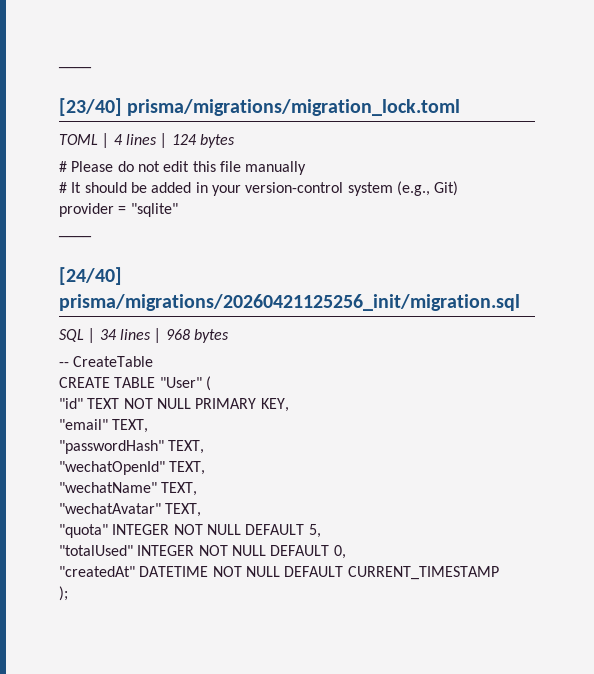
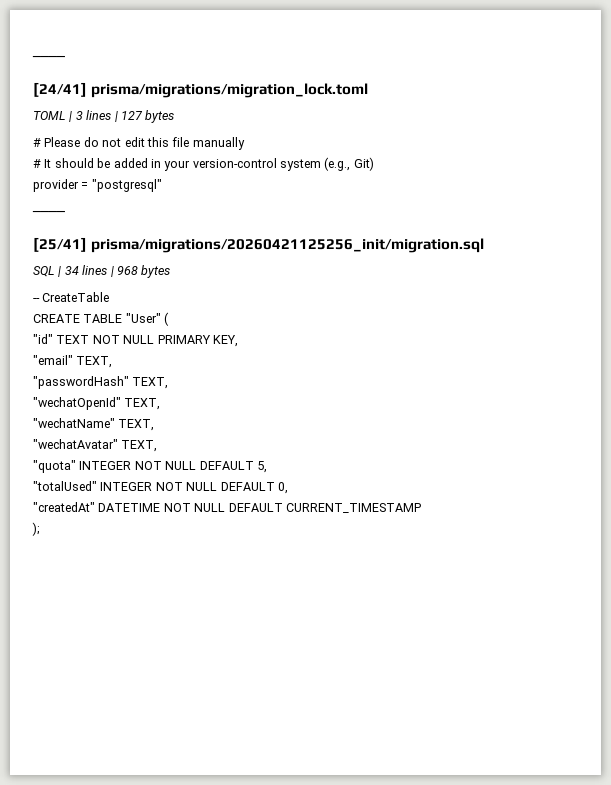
[58,67,92,72] [59,98,122,116] ──── // [23/40] -> [32,55,65,61] [33,82,87,97] ──── // [24/41]
[113,133,197,148] 4 lines | 124 -> [75,110,143,122] 3 lines | 127
[130,203,178,217] [58,236,92,241] [59,267,122,285] "sqlite" // ──── // [24/40] -> [91,179,162,192] [32,210,65,216] [33,237,87,252] "postgresql" // ──── // [25/41]

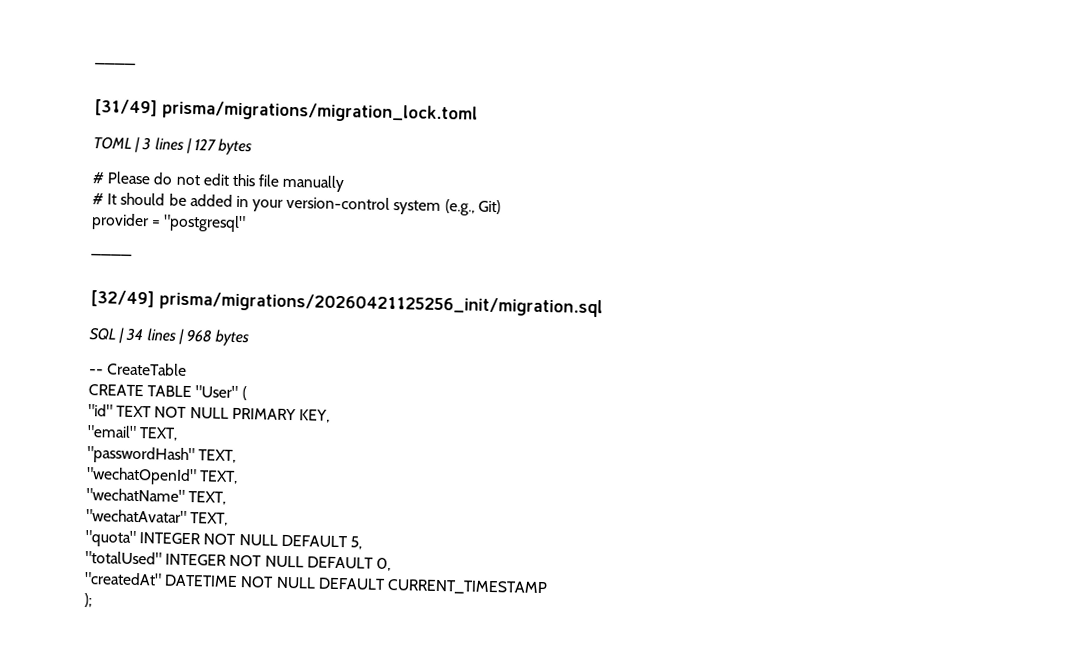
[32,55,65,61] [33,82,87,97] ──── // [24/41] -> [94,62,136,70] [94,99,158,117] ──── // [31/49]
[33,237,87,252] [25/41] -> [90,290,155,308] [32/49]

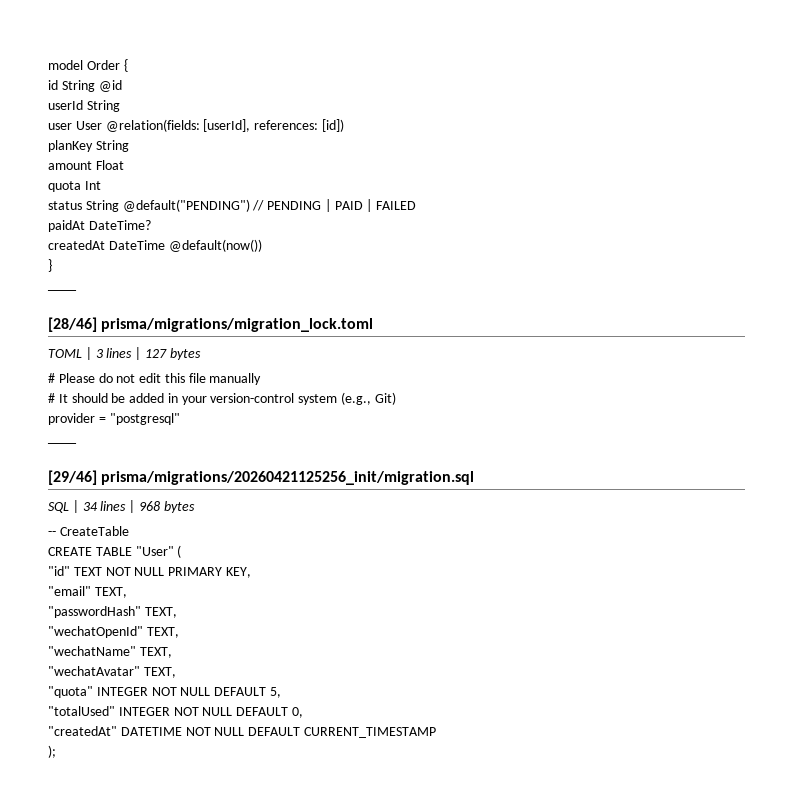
[94,62,136,70] [94,99,158,117] ──── // [31/49] -> [48,59,128,72] [48,80,122,92] [48,100,120,112] [48,119,344,132] [48,140,129,152] [48,160,124,170] [48,181,101,192] [48,199,417,212] [48,220,151,232] [48,239,262,252] [48,259,52,272] [47,290,77,295] [48,317,97,332] model Order { // id String @id // userId String // user User @relation(fields: [userId], references: [id]) // planKey String // amount Float // quota Int // status String @default("PENDING") // PENDING | PAID | FAILED // paidAt DateTime? // createdAt DateTime @default(now()) // } // ──── // [28/46]
[90,290,155,308] [32/49] -> [48,470,97,485] [29/46]

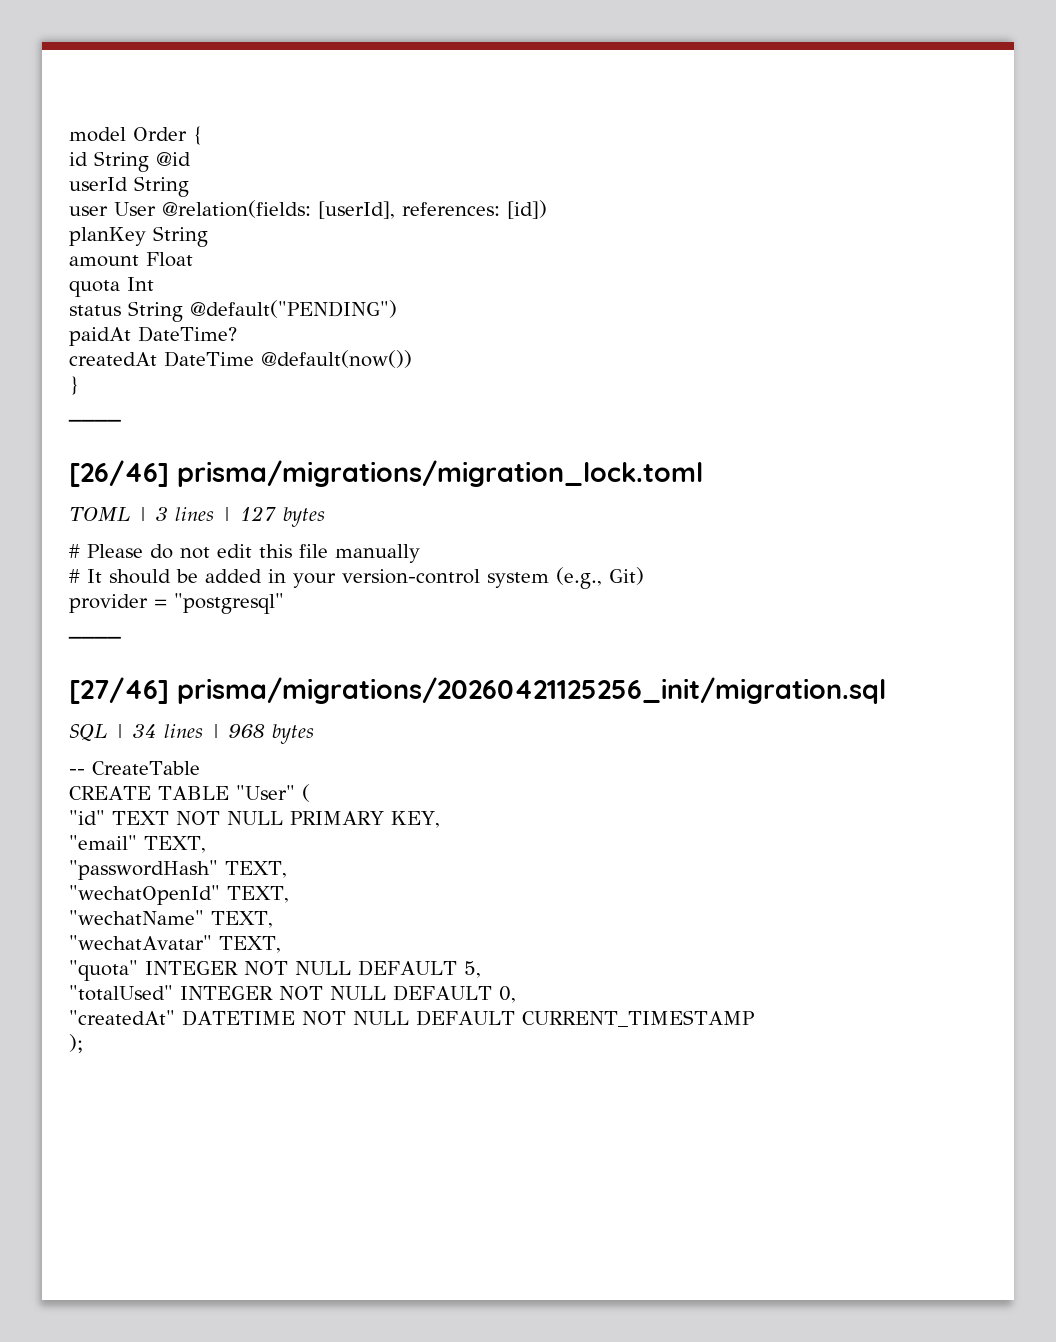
[252,199,417,212] // PENDING | PAID | FAILED -> (397, 309) none
[48,317,97,332] [28/46] -> [69,460,169,487] [26/46]
[48,470,97,485] [29/46] -> [69,677,169,704] [27/46]

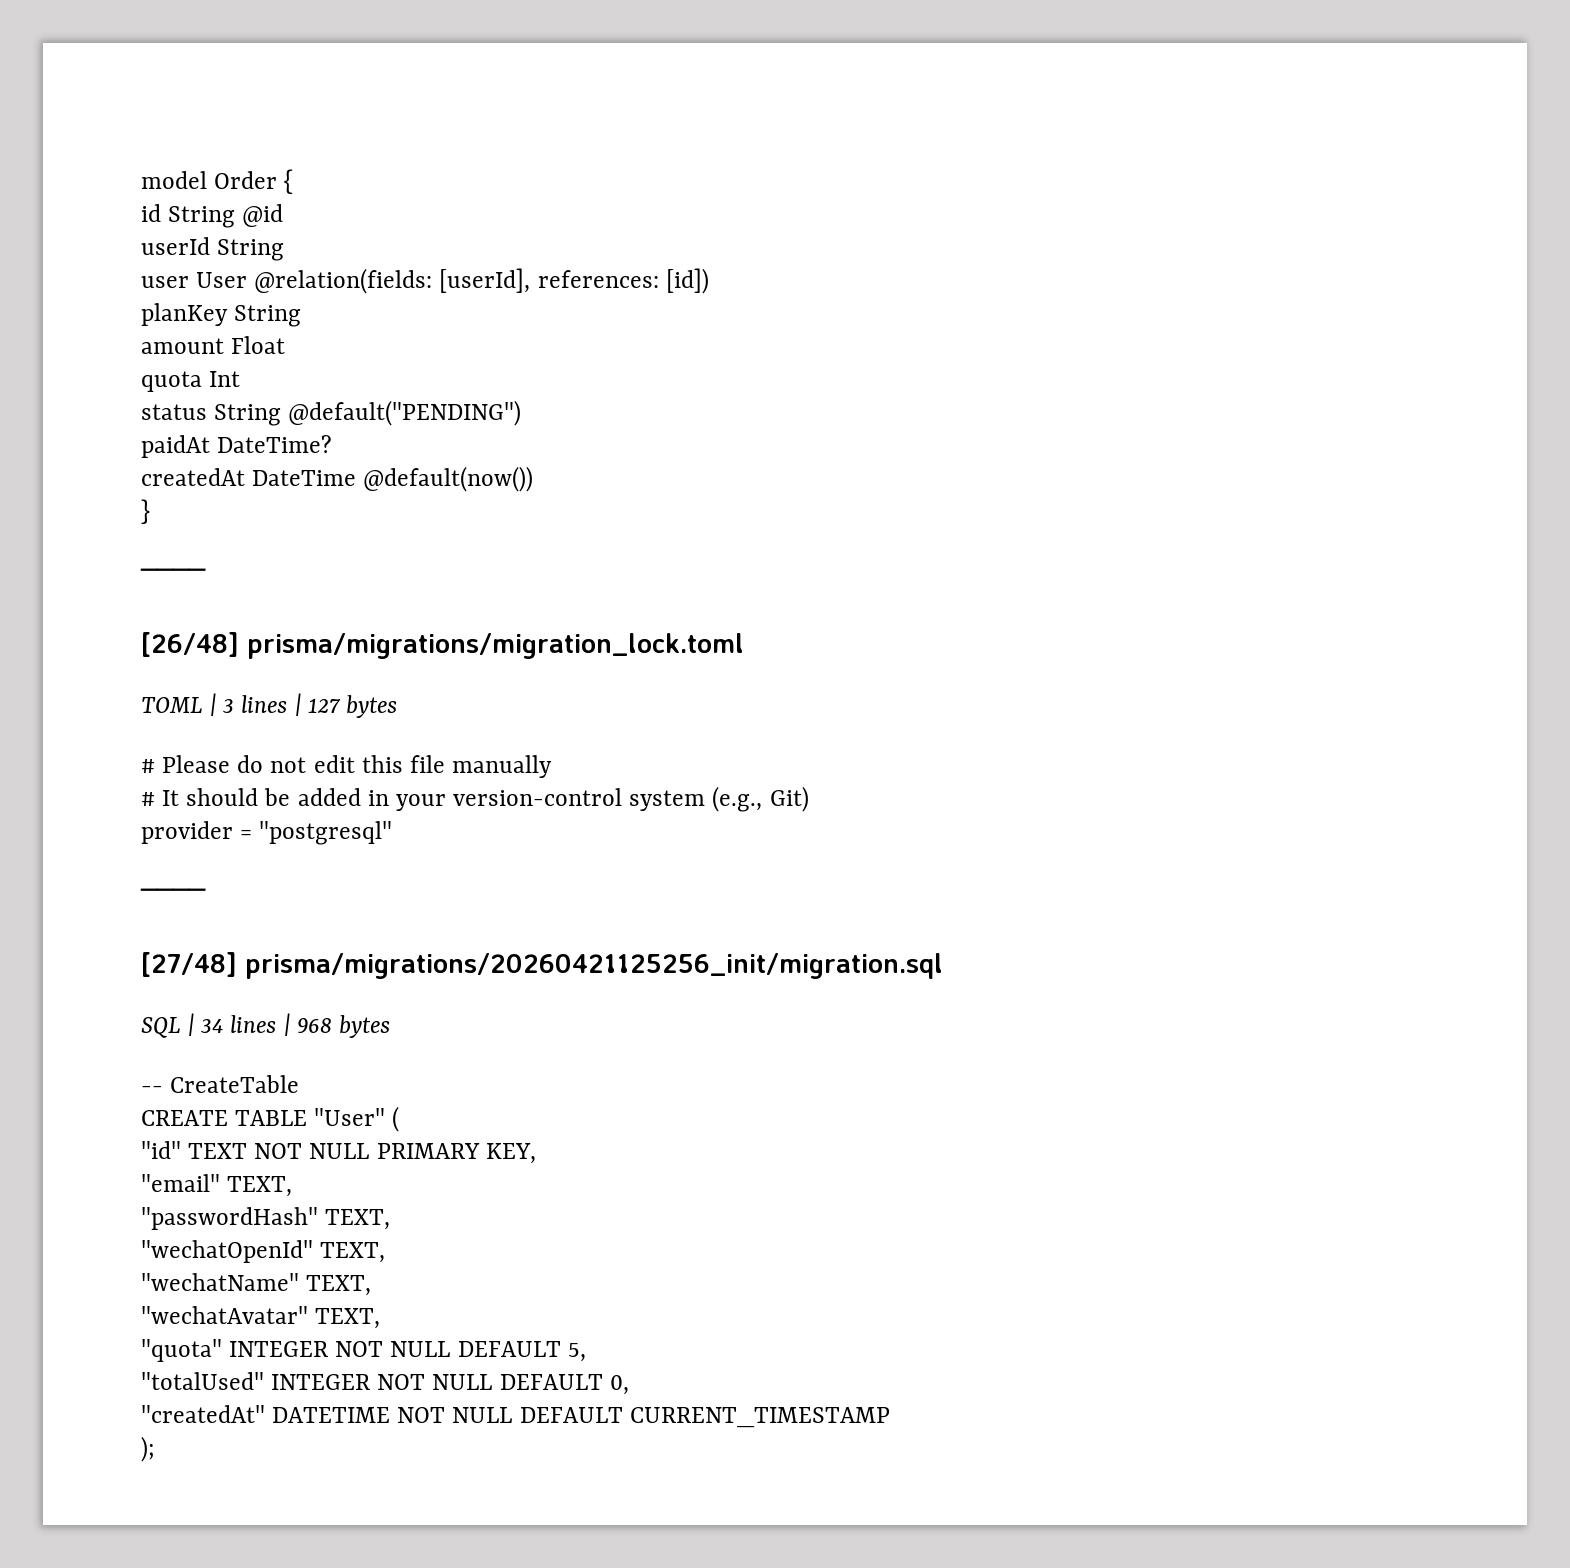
[69,460,169,487] [26/46] -> [141,632,239,657] [26/48]
[69,677,169,704] [27/46] -> [141,952,237,977] [27/48]

